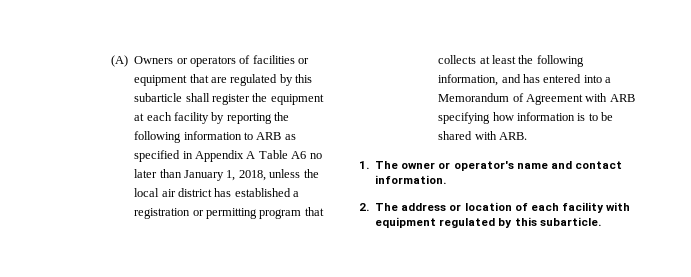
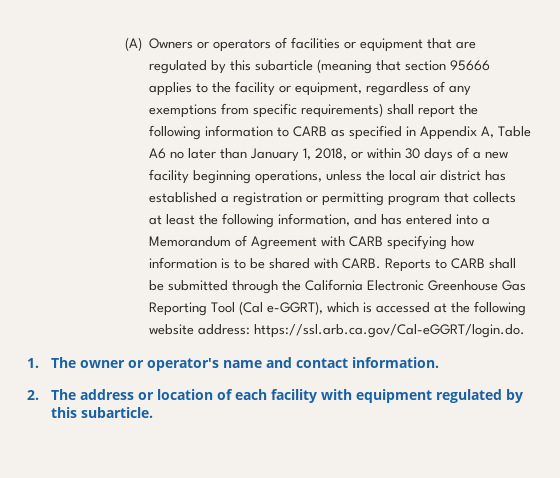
[185,93,324,105] [134,112,272,124] shall register the equipment at each facility by reporting -> [317,59,491,74] [149,81,472,96] [149,103,456,118] (meaning that section 95666 applies to the facility or equipment, regardless of any exemptions from specific requirements) shall report
[256,132,282,140] ARB -> [293,126,328,137] CARB
[246,151,256,159] A -> [481,126,495,138] A,
(266, 175) none -> [351,147,509,162] [149,169,323,184] or within 30 days of a new facility beginning operations,
[609,94,635,102] ARB -> [349,236,384,247] CARB
[499,132,528,140] ARB. -> [342,258,517,272] [149,279,527,294] [149,301,527,316] [149,324,526,338] CARB. Reports to CARB shall be submitted through the California Electronic Greenhouse Gas Reporting Tool (Cal e-GGRT), which is accessed at the following website address: https://ssl.arb.ca.gov/Cal-eGGRT/login.do.

